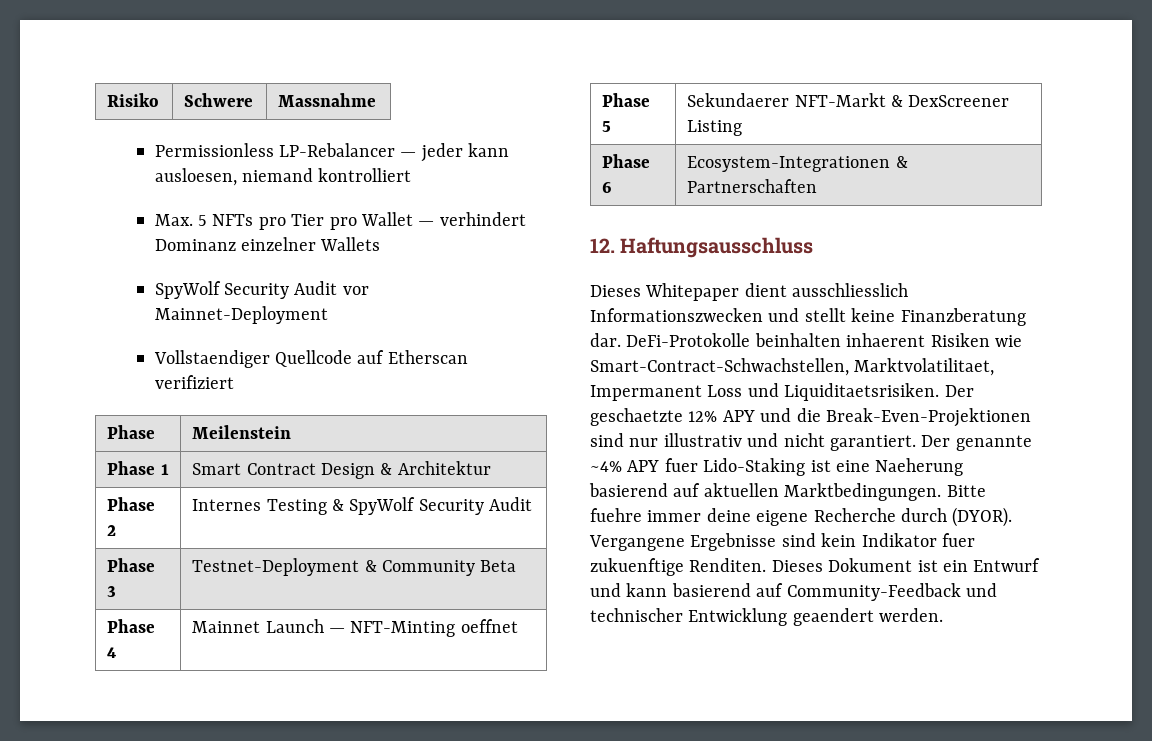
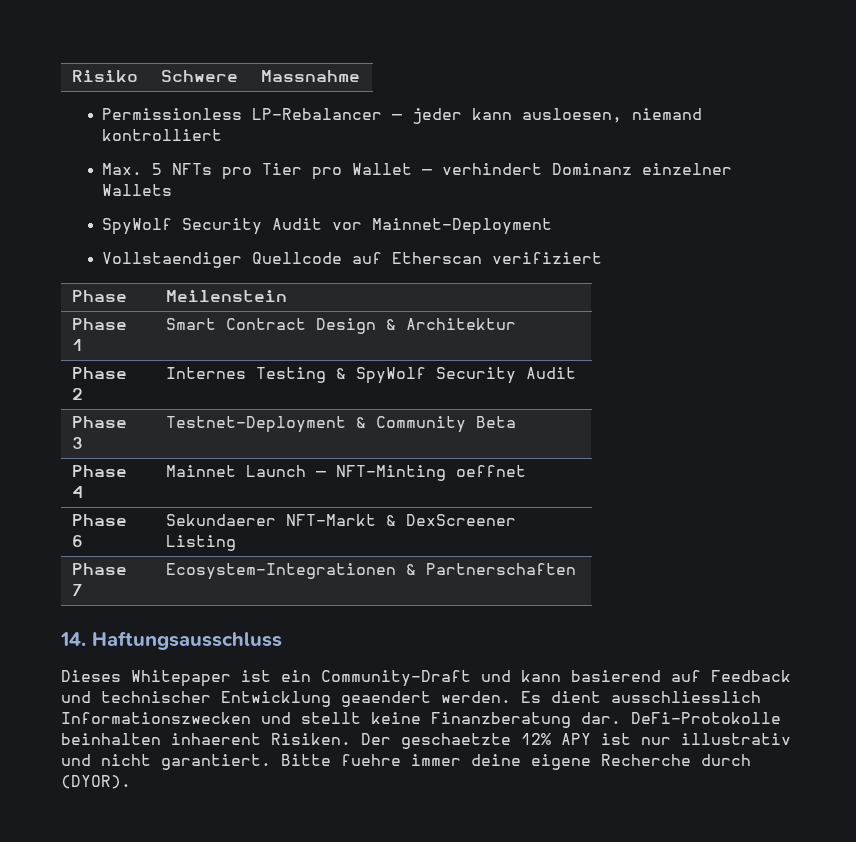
[602,121,612,132] 5 -> [72,535,84,547] 6
[602,182,613,193] 6 -> [72,584,84,596] 7
[590,238,615,253] 12. -> [60,632,86,646] 14.
(740, 292) none -> [241,670,791,687] [61,691,541,707] ist ein Community-Draft und kann basierend auf Feedback und technischer Entwicklung geaendert werden. Es
[930,333,1022,347] [590,358,995,376] [590,383,974,401] [590,408,1031,427] [590,433,624,447] Risiken wie Smart-Contract-Schwachstellen, Marktvolatilitaet, Impermanent Loss und Liquiditaetsrisiken. Der geschaetzte 12% APY und die Break-Even-Projektionen sind -> [271,733,631,749] Risiken. Der geschaetzte 12% APY ist
[921,435,1032,451] [590,458,964,476] [589,483,942,501] Der genannte ~4% APY fuer Lido-Staking ist eine Naeherung basierend auf aktuellen Marktbedingungen. -> (271, 762) none
[589,533,975,551] [590,558,1041,576] [590,583,997,601] [590,608,944,626] Vergangene Ergebnisse sind kein Indikator fuer zukuenftige Renditen. Dieses Dokument ist ein Entwurf und kann basierend auf Community-Feedback und technischer Entwicklung geaendert werden. -> (131, 782) none

